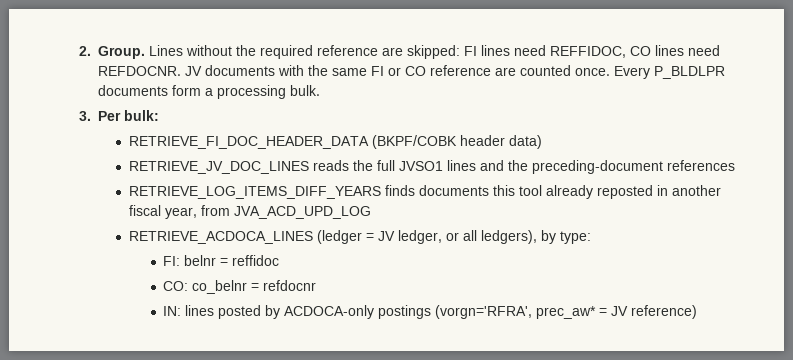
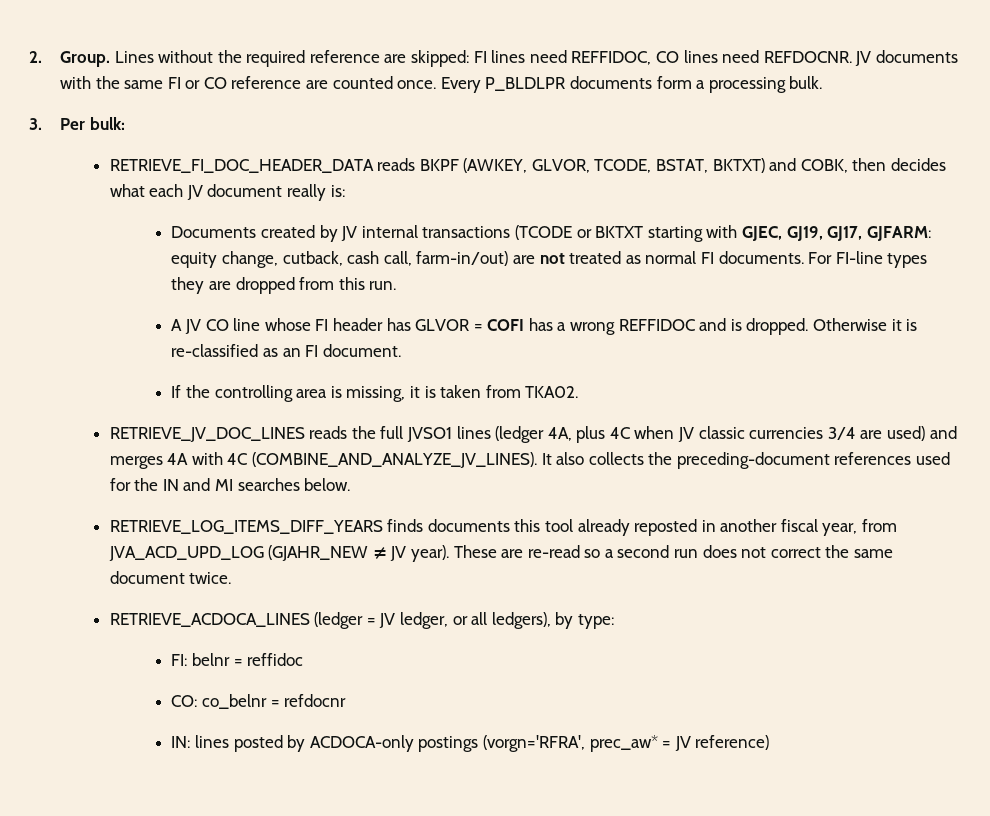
[371,135,542,149] (BKPF/COBK header data) -> [377,158,946,173] [109,184,345,201] [171,225,931,242] [171,251,928,268] [171,277,397,294] [171,318,918,335] [171,344,401,357] [171,385,579,402] reads BKPF (AWKEY, GLVOR, TCODE, BSTAT, BKTXT) and COBK, then decides what each JV document really is: // Documents created by JV internal transactions (TCODE or BKTXT starting with GJEC, GJ19, GJ17, GJFARM: equity change, cutback, cash call, farm-in/out) are not treated as normal FI documents. For FI-line types they are dropped from this run. // A JV CO line whose FI header has GLVOR = COFI has a wrong REFFIDOC and is dropped. Otherwise it is re-classified as an FI document. // If the controlling area is missing, it is taken from TKA02.
[479,160,735,174] and the preceding-document references -> [495,426,957,443] [109,452,951,469] [109,478,351,491] (ledger 4A, plus 4C when JV classic currencies 3/4 are used) and merges 4A with 4C (COMBINE_AND_ANALYZE_JV_LINES). It also collects the preceding-document references used for the IN and MI searches below.
(371, 212) none -> [268,545,893,562] [109,571,232,584] (GJAHR_NEW ≠ JV year). These are re-read so a second run does not correct the same document twice.

